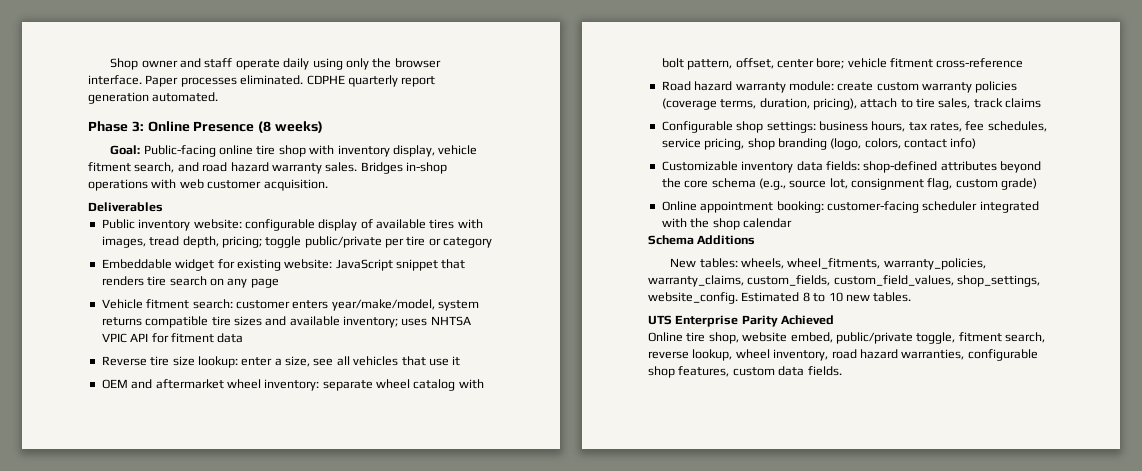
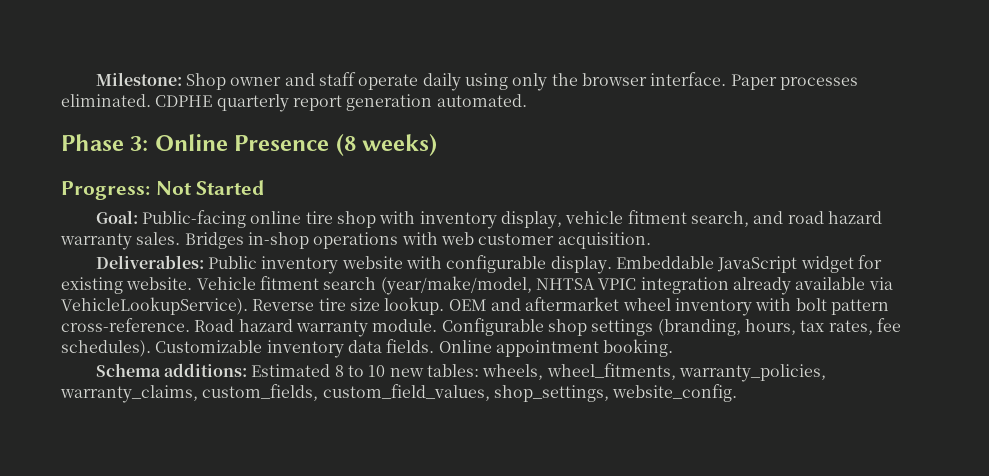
(110, 64) none -> [95,72,182,86] Milestone:
(323, 127) none -> [61,180,265,200] // Progress: Not Started
[88,202,163,212] Deliverables // -> [95,255,204,269] Deliverables:
[193,219,483,231] [101,236,493,248] [101,259,466,271] [101,276,279,288] [101,299,479,311] [101,316,471,328] [101,333,244,343] [101,356,461,368] [101,379,484,391] [661,58,1024,70] [661,81,1018,93] [661,98,1042,110] [661,121,1047,133] [661,138,977,150] [661,161,1041,173] [661,178,1038,190] [661,201,1039,213] [661,218,792,230] [648,235,756,245] [670,258,697,268] website: configurable display of available tires with images, tread depth, pricing; toggle public/private per tire or category // Embeddable widget for existing website: JavaScript snippet that renders tire search on any page // Vehicle fitment search: customer enters year/make/model, system returns compatible tire sizes and available inventory; uses NHTSA VPIC API for fitment data // Reverse tire size lookup: enter a size, see all vehicles that use it // OEM and aftermarket wheel inventory: separate wheel catalog with bolt pattern, offset, center bore; vehicle fitment cross-reference // Road hazard warranty module: create custom warranty policies (coverage terms, duration, pricing), attach to tire sales, track claims // Configurable shop settings: business hours, tax rates, fee schedules, service pricing, shop branding (logo, colors, contact info) // Customizable inventory data fields: shop-defined attributes beyond the core schema (e.g., source lot, consignment flag, custom grade) // Online appointment booking: customer-facing scheduler integrated with the shop calendar // Schema Additions // New -> [341,255,882,274] [61,276,893,295] [61,297,889,316] [61,318,901,337] [61,339,674,358] [95,363,424,377] website with configurable display. Embeddable JavaScript widget for existing website. Vehicle fitment search (year/make/model, NHTSA VPIC integration already available via VehicleLookupService). Reverse tire size lookup. OEM and aftermarket wheel inventory with bolt pattern cross-reference. Road hazard warranty module. Configurable shop settings (branding, hours, tax rates, fee schedules). Customizable inventory data fields. Online appointment booking. // Schema additions: Estimated 8 to 10 new
[741,292,912,302] [648,315,835,327] [648,332,1045,344] [648,349,1038,361] [648,366,842,378] Estimated 8 to 10 new tables. // UTS Enterprise Parity Achieved // Online tire shop, website embed, public/private toggle, fitment search, reverse lookup, wheel inventory, road hazard warranties, configurable shop features, custom data fields. -> (738, 393) none

